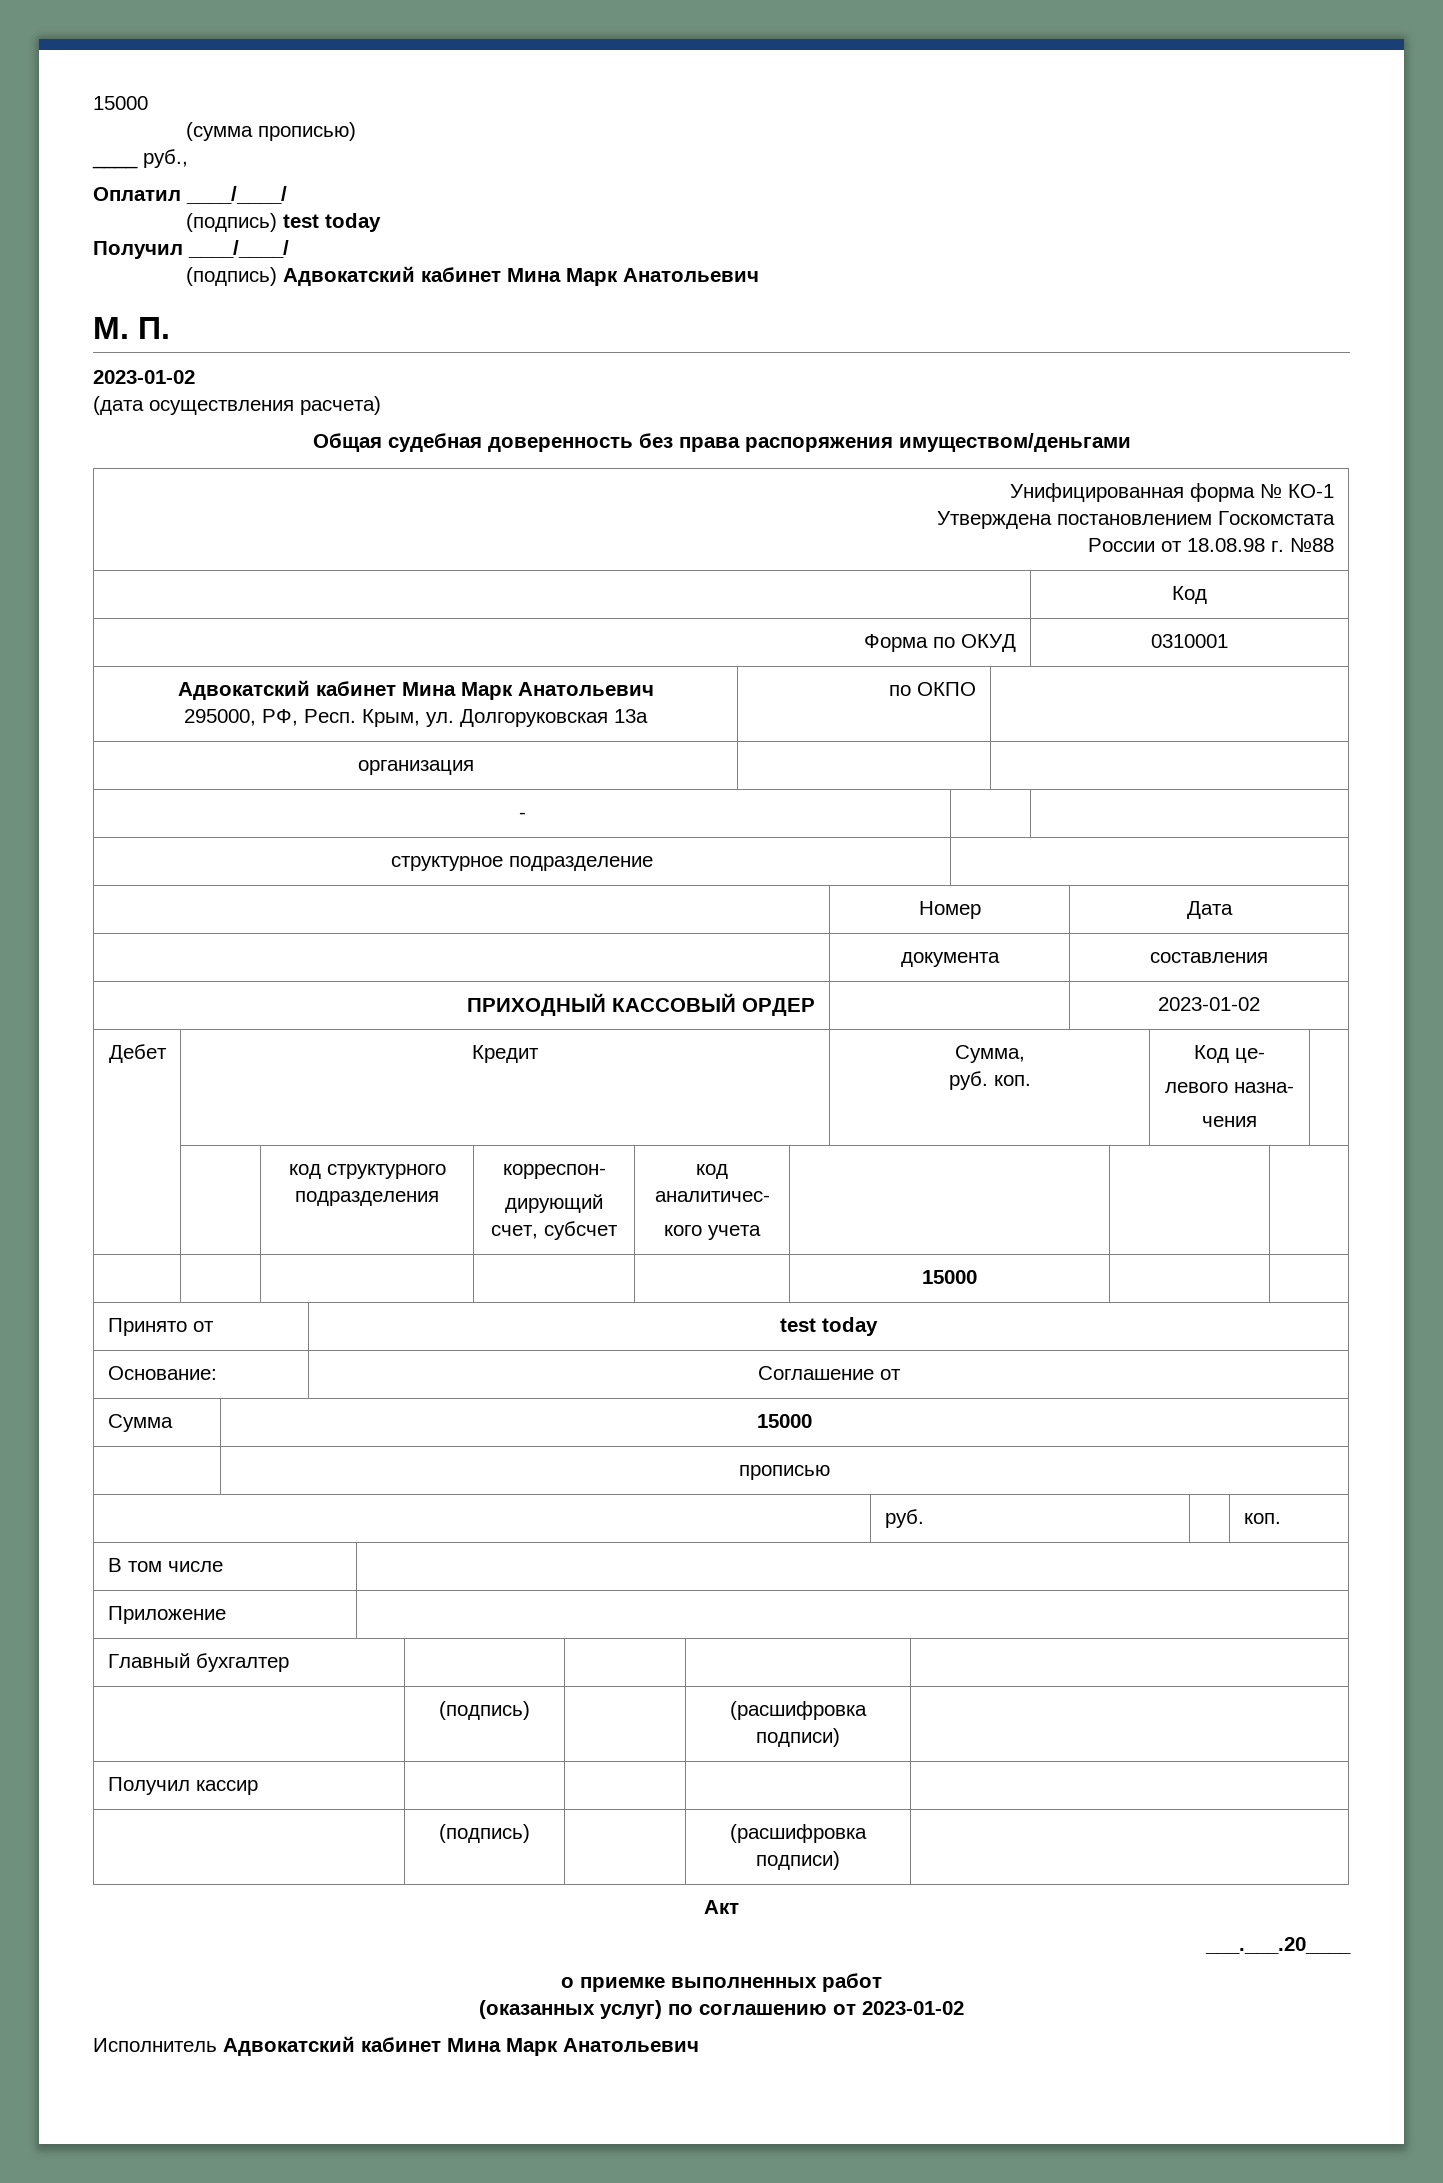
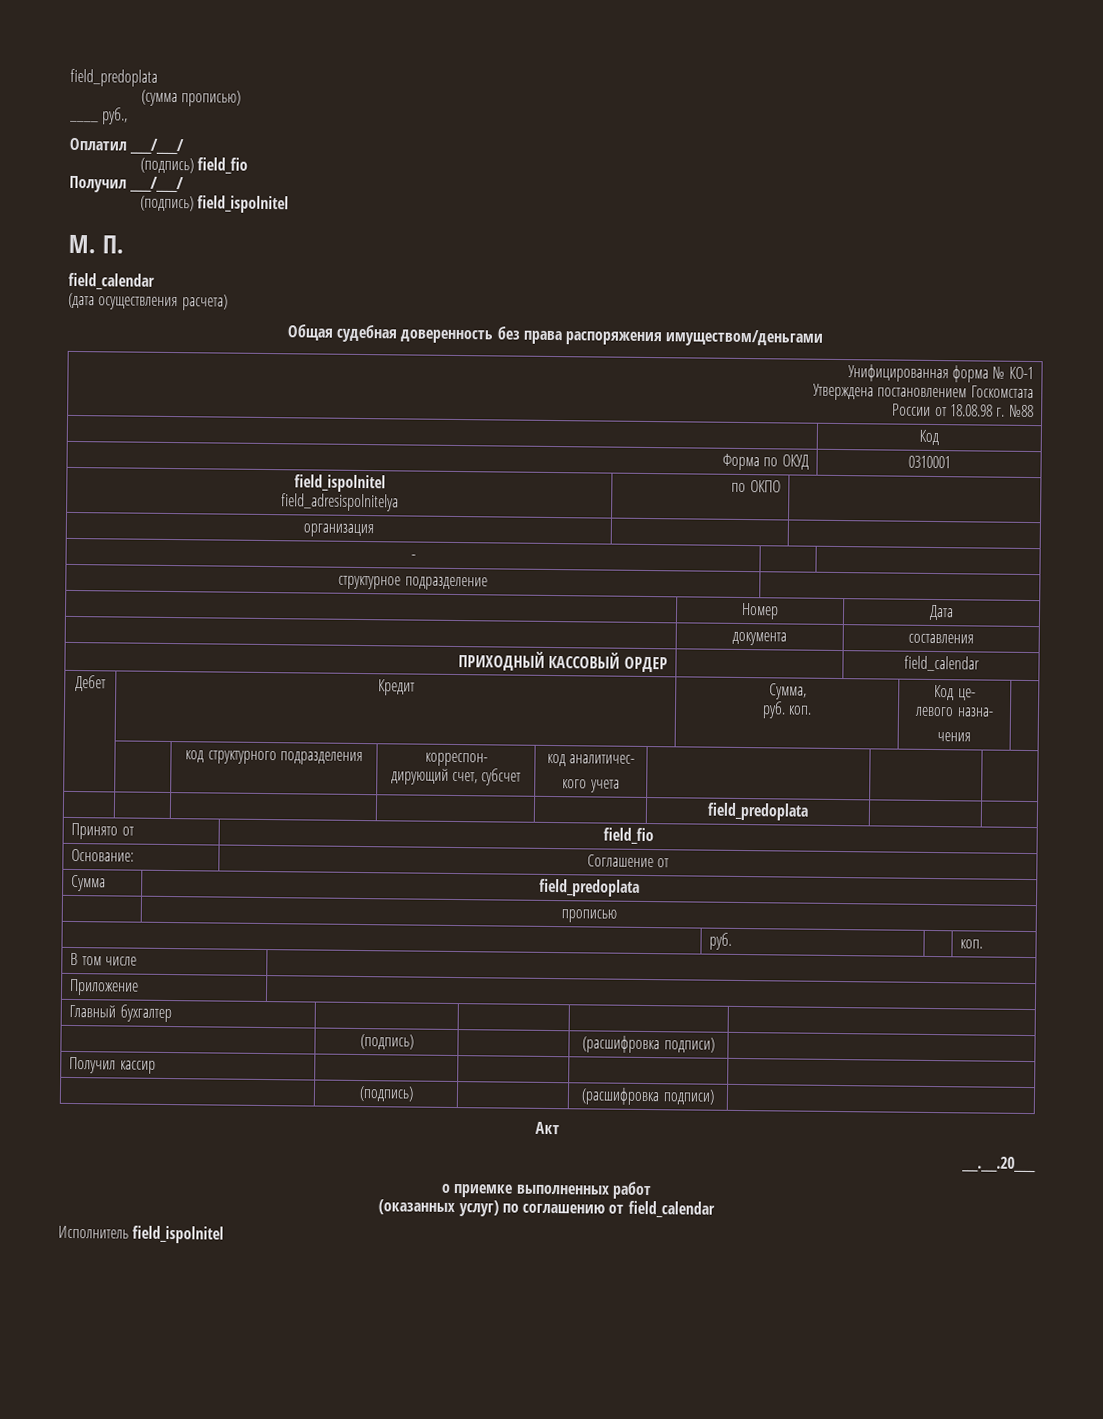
[93,96,148,110] 15000 -> [70,68,158,87] field_predoplata
[283,213,382,232] test today -> [197,157,249,174] field_fio
[283,266,760,286] Адвокатский кабинет Мина Марк Анатольевич -> [197,195,290,214] field_ispolnitel
[93,370,195,384] 2023-01-02 -> [68,272,155,290] field_calendar
[177,680,654,700] [184,709,648,727] Адвокатский кабинет Мина Марк Анатольевич // 295000, РФ, Респ. Крым, ул. Долгоруковская 13а -> [293,474,386,493] [280,493,399,512] field_ispolnitel // field_adresispolnitelya
[1158,997,1260,1011] 2023-01-02 -> [903,655,980,672] field_calendar
[922,1270,977,1284] 15000 -> [707,802,809,821] field_predoplata
[780,1317,878,1336] test today -> [602,827,654,845] field_fio
[757,1414,812,1428] 15000 -> [539,878,640,897] field_predoplata
[862,2001,964,2015] 2023-01-02 -> [627,1200,715,1218] field_calendar
[223,2036,699,2056] Адвокатский кабинет Мина Марк Анатольевич -> [132,1225,225,1244] field_ispolnitel

